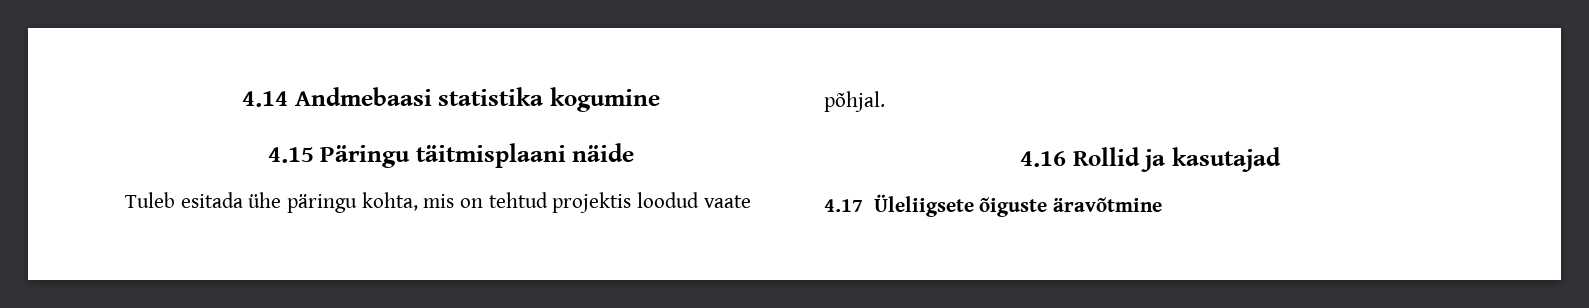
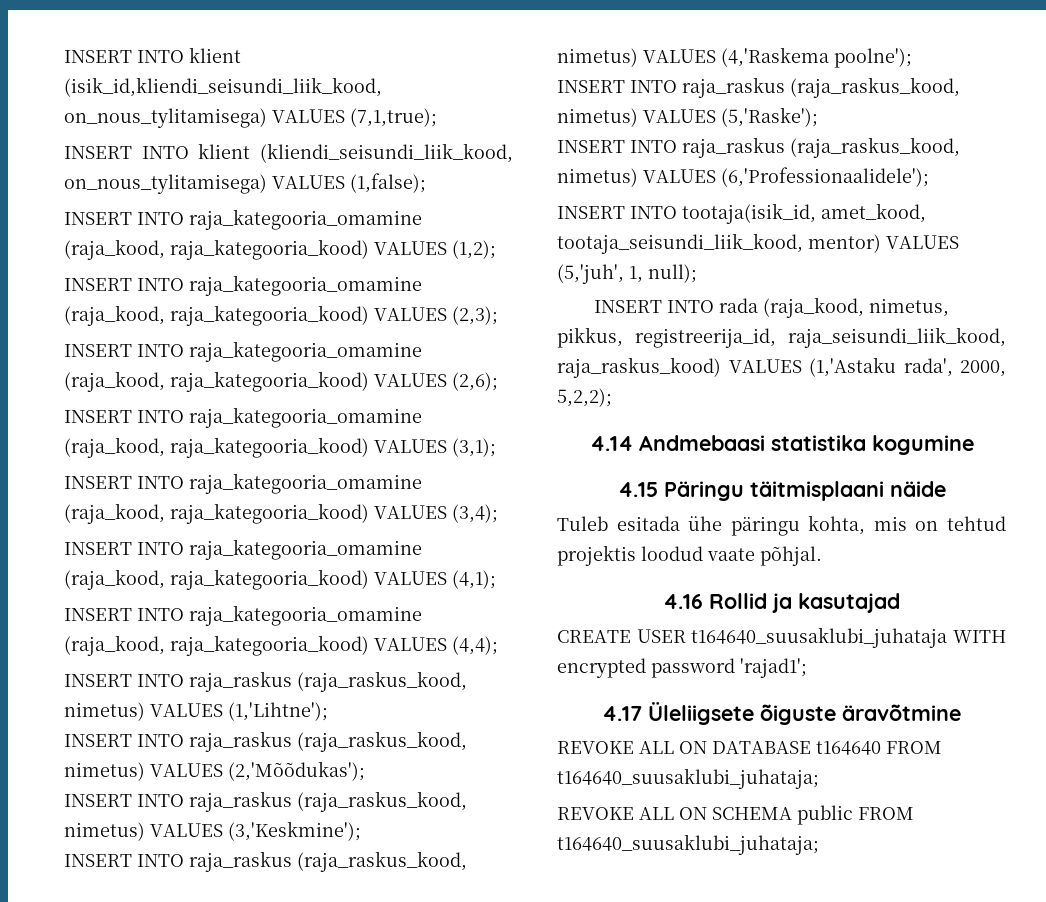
(242, 99) none -> [64,47,241,63] [64,77,382,97] [64,108,437,128] [64,143,513,163] [64,173,426,194] [64,209,422,230] [64,239,496,260] [64,275,422,296] [64,305,498,326] [64,341,422,362] [64,371,498,392] [64,407,422,428] [64,437,496,458] [64,473,422,494] [64,503,498,524] [64,539,422,560] [64,569,496,590] [64,605,422,626] [64,635,498,656] [64,671,467,692] [64,702,328,721] [64,731,467,752] [64,761,365,781] [64,791,467,812] [64,821,361,841] [64,851,467,872] [557,47,912,68] [557,77,960,98] [557,107,818,127] [557,137,960,158] [557,167,929,187] [557,203,926,224] [557,233,959,254] [557,264,697,284] [594,297,950,318] [557,327,1006,348] [557,357,1006,378] [557,388,612,407] INSERT INTO klient (isik_id,kliendi_seisundi_liik_kood, on_nous_tylitamisega) VALUES (7,1,true); // INSERT INTO klient (kliendi_seisundi_liik_kood, on_nous_tylitamisega) VALUES (1,false); // INSERT INTO raja_kategooria_omamine (raja_kood, raja_kategooria_kood) VALUES (1,2); // INSERT INTO raja_kategooria_omamine (raja_kood, raja_kategooria_kood) VALUES (2,3); // INSERT INTO raja_kategooria_omamine (raja_kood, raja_kategooria_kood) VALUES (2,6); // INSERT INTO raja_kategooria_omamine (raja_kood, raja_kategooria_kood) VALUES (3,1); // INSERT INTO raja_kategooria_omamine (raja_kood, raja_kategooria_kood) VALUES (3,4); // INSERT INTO raja_kategooria_omamine (raja_kood, raja_kategooria_kood) VALUES (4,1); // INSERT INTO raja_kategooria_omamine (raja_kood, raja_kategooria_kood) VALUES (4,4); // INSERT INTO raja_raskus (raja_raskus_kood, nimetus) VALUES (1,'Lihtne'); // INSERT INTO raja_raskus (raja_raskus_kood, nimetus) VALUES (2,'Mõõdukas'); // INSERT INTO raja_raskus (raja_raskus_kood, nimetus) VALUES (3,'Keskmine'); // INSERT INTO raja_raskus (raja_raskus_kood, nimetus) VALUES (4,'Raskema poolne'); // INSERT INTO raja_raskus (raja_raskus_kood, nimetus) VALUES (5,'Raske'); // INSERT INTO raja_raskus (raja_raskus_kood, nimetus) VALUES (6,'Professionaalidele'); // INSERT INTO tootaja(isik_id, amet_kood, tootaja_seisundi_liik_kood, mentor) VALUES (5,'juh', 1, null); // INSERT INTO rada (raja_kood, nimetus, pikkus, registreerija_id, raja_seisundi_liik_kood, raja_raskus_kood) VALUES (1,'Astaku rada', 2000, 5,2,2); //
[824,194,1162,217] 4.17 Üleliigsete õiguste äravõtmine -> [557,627,1006,648] [557,658,807,678] [602,702,961,725] [557,741,942,755] [557,768,819,789] [557,805,914,825] [557,834,819,855] CREATE USER t164640_suusaklubi_juhataja WITH encrypted password 'rajad1'; // 4.17 Üleliigsete õiguste äravõtmine // REVOKE ALL ON DATABASE t164640 FROM t164640_suusaklubi_juhataja; // REVOKE ALL ON SCHEMA public FROM t164640_suusaklubi_juhataja;

